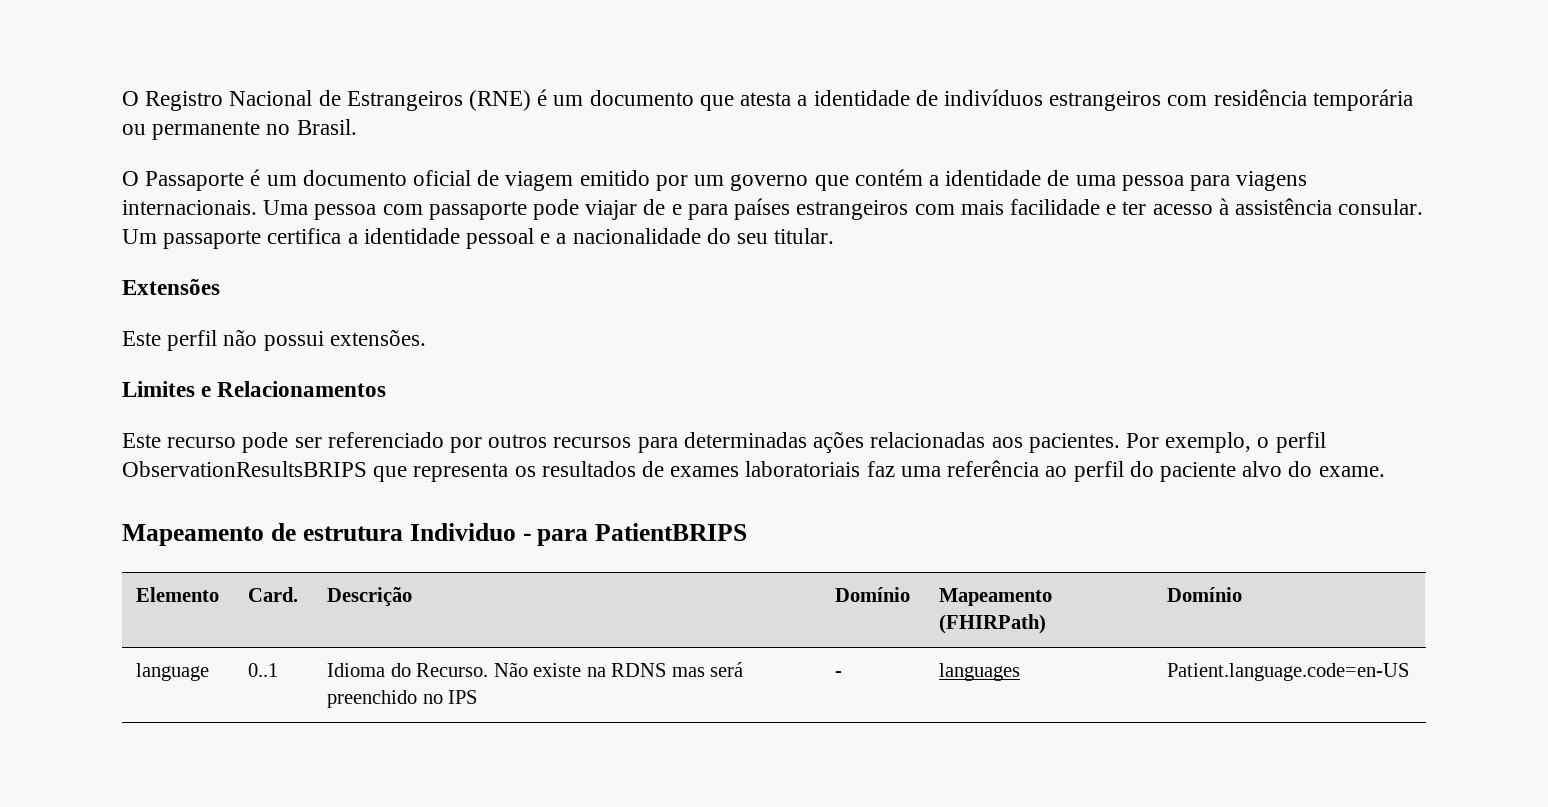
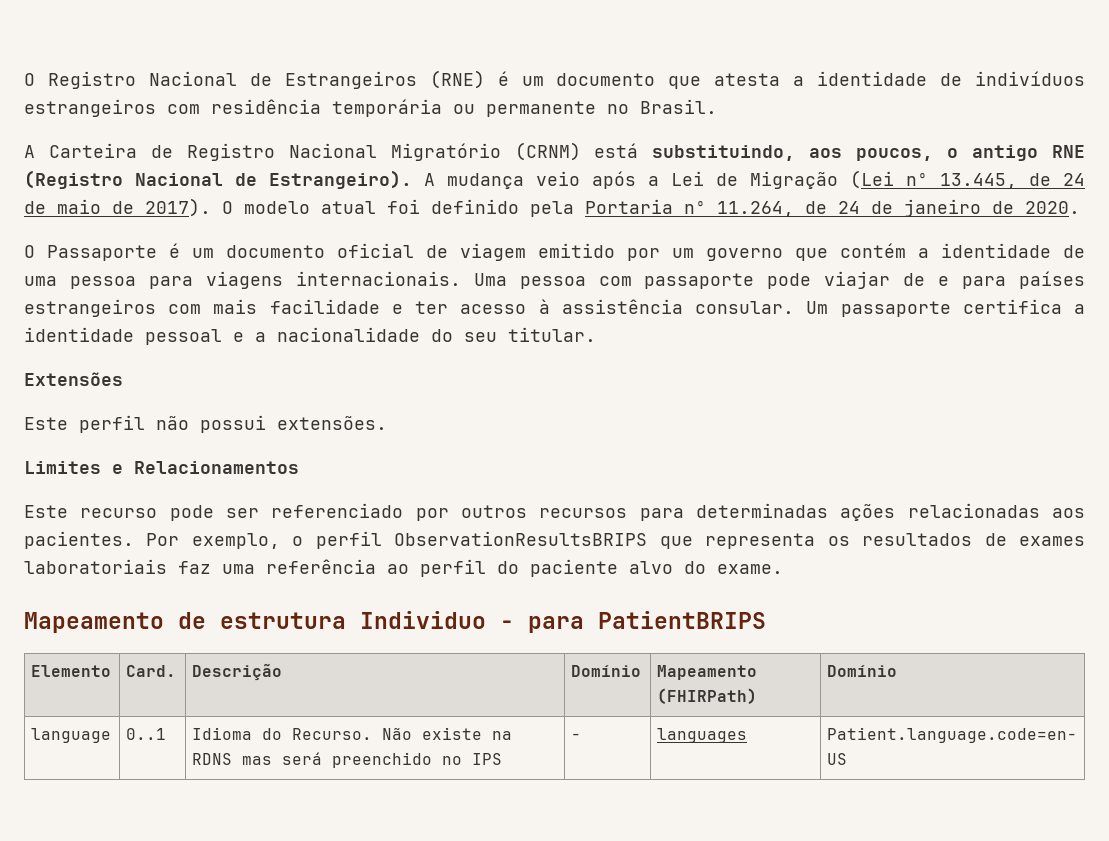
(357, 127) none -> [24,142,1085,161] [24,170,1085,189] [24,198,1080,217] // A Carteira de Registro Nacional Migratório (CRNM) está substituindo, aos poucos, o antigo RNE (Registro Nacional de Estrangeiro). A mudança veio após a Lei de Migração (Lei nº 13.445, de 24 de maio de 2017). O modelo atual foi definido pela Portaria nº 11.264, de 24 de janeiro de 2020.

